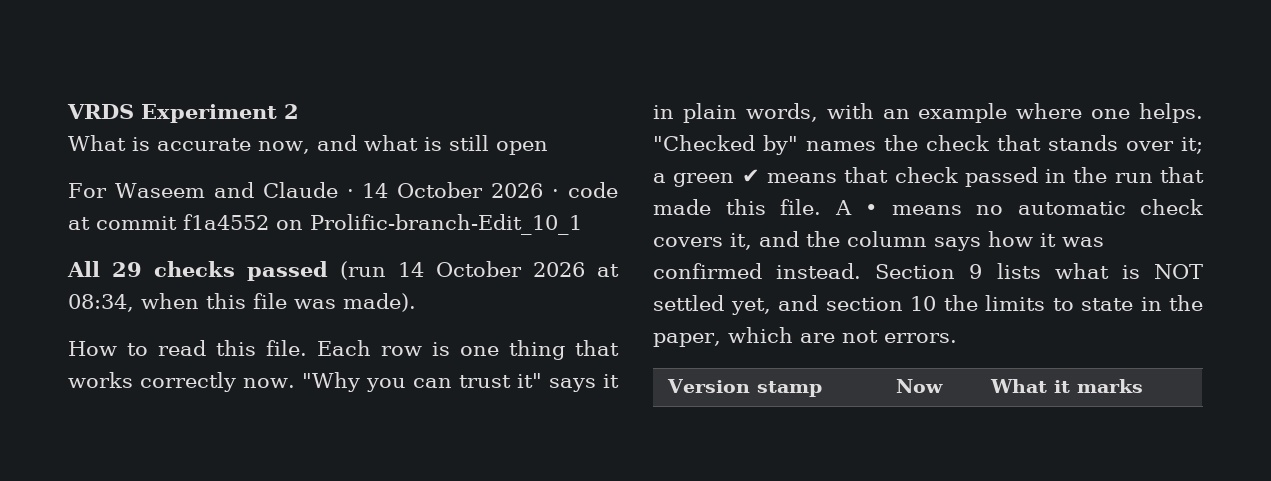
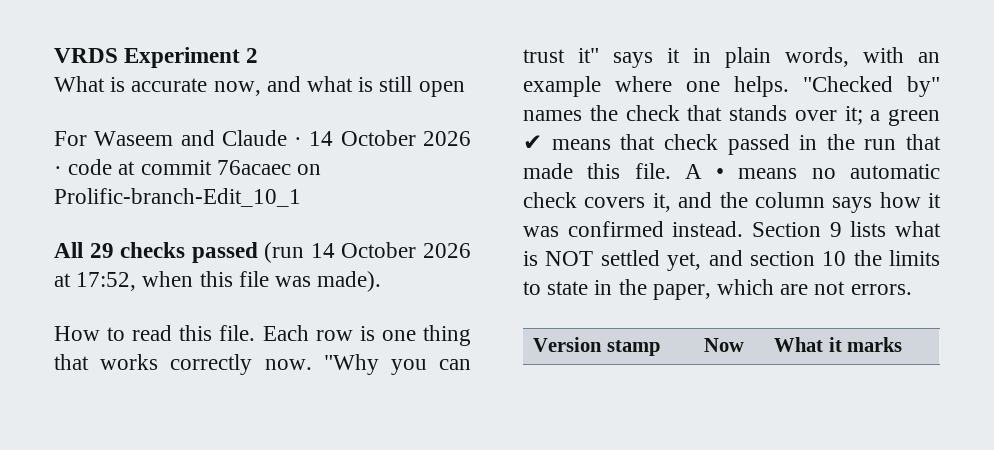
[183,214,269,230] f1a4552 -> [216,160,291,175] 76acaec
[68,294,134,312] 08:34, -> [76,272,137,291] 17:52,

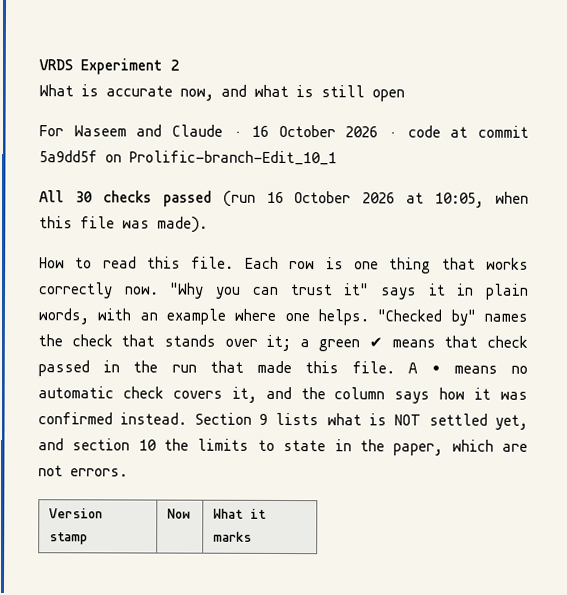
[309,131,334,146] 14 -> [252,125,270,137] 16
[216,160,291,175] 76acaec -> [39,150,98,163] 5a9dd5f
[89,243,114,258] 29 -> [74,191,92,203] 30
[310,243,335,258] 14 -> [266,191,284,203] 16
[76,272,137,291] 17:52, -> [435,192,485,208] 10:05,

